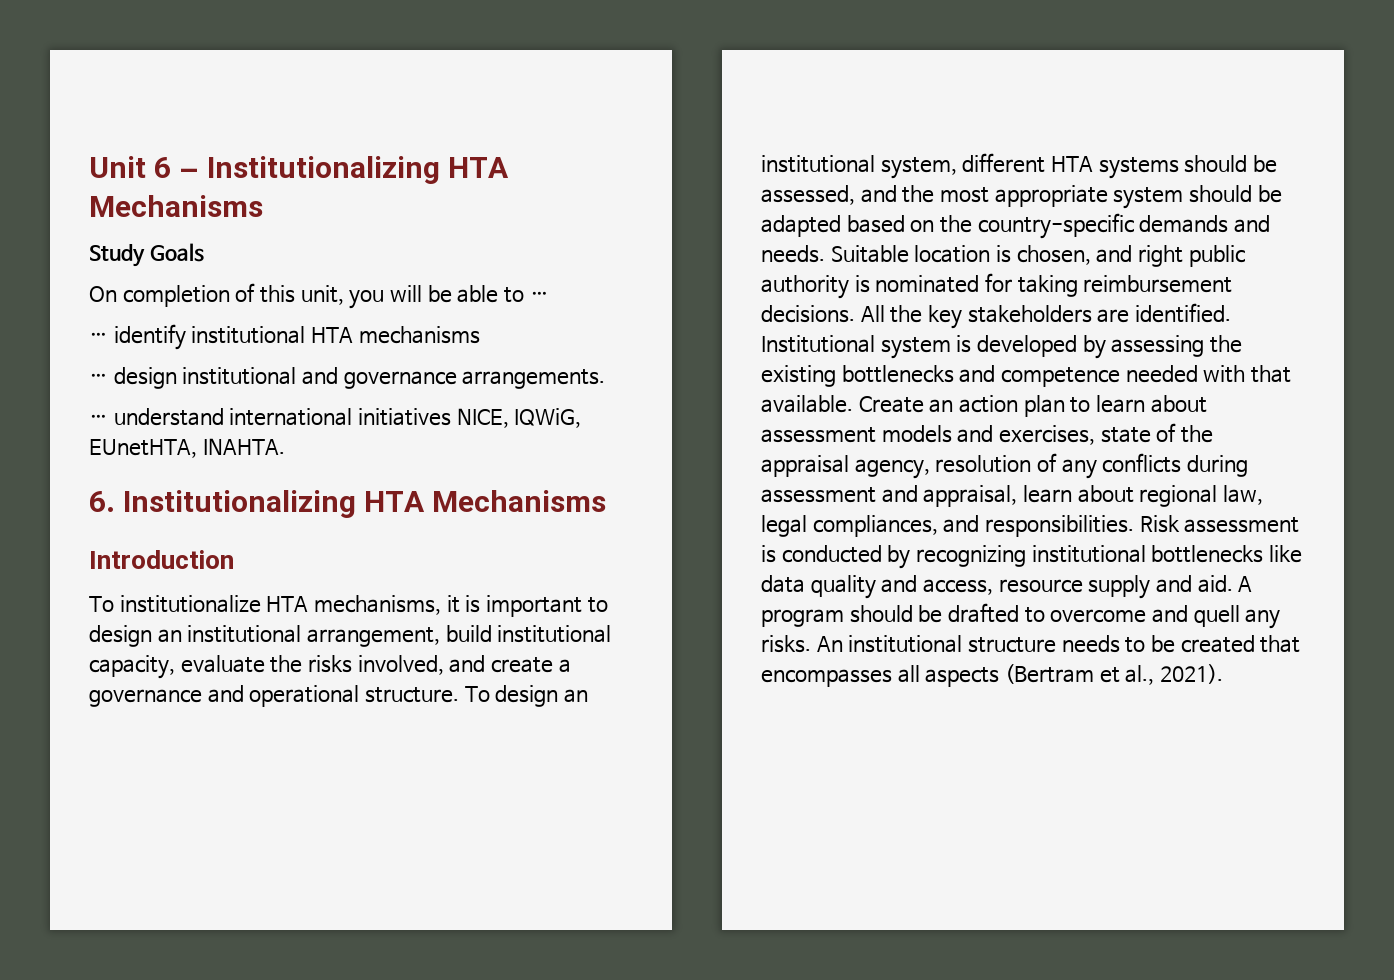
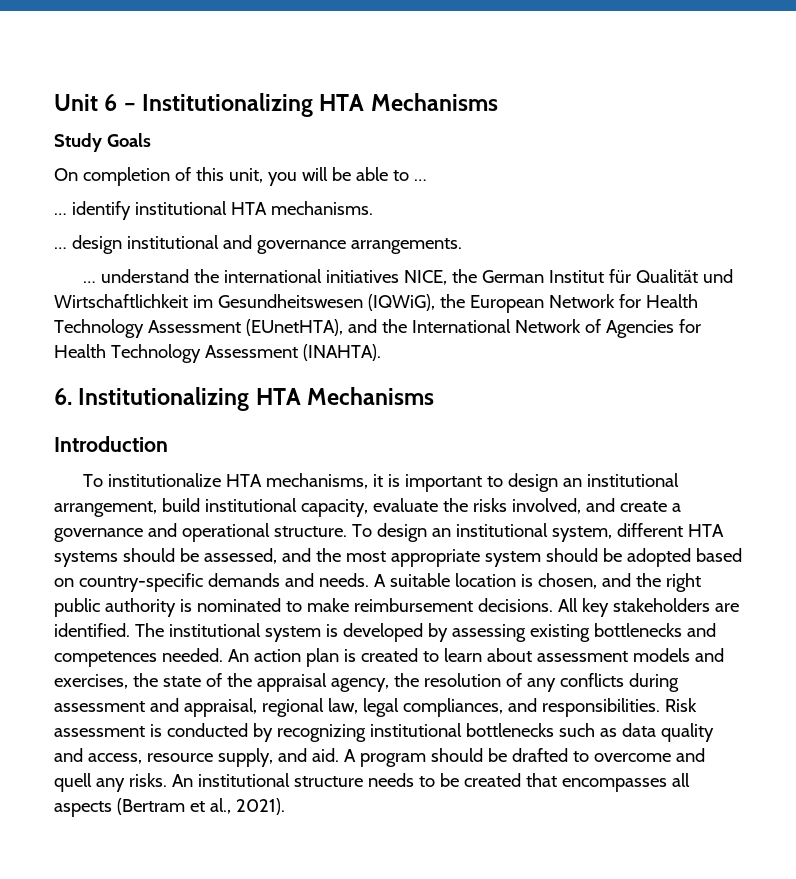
[358,326,480,344] mechanisms -> [270,201,373,215] mechanisms.
(224, 417) none -> [193,269,219,283] the
[514,408,582,428] [89,438,285,458] IQWiG, EUnetHTA, INAHTA. -> [451,269,733,283] [54,294,698,313] [54,319,701,338] [54,344,381,363] the German Institut für Qualität und Wirtschaftlichkeit im Gesundheitswesen (IQWiG), the European Network for Health Technology Assessment (EUnetHTA), and the International Network of Agencies for Health Technology Assessment (INAHTA).
[761,215,841,237] adapted -> [626,548,691,567] adopted
[939,215,972,233] the -> (74, 582) none
[830,245,909,263] Suitable -> [373,573,450,587] A suitable
(1133, 254) none -> [635,573,661,587] the
[984,273,1078,297] for taking -> [285,598,349,612] to make
[890,305,923,323] the -> (578, 605) none
[761,335,875,353] Institutional -> [134,623,261,637] The institutional
[1210,335,1243,353] the -> (526, 633) none
[1000,365,1292,387] [761,395,1065,417] competence needed with that available. Create an action plan -> [54,648,418,667] competences needed. An action plan is created
(1095, 435) none -> [132,673,158,687] the
(930, 469) none -> [393,673,419,687] the
[1022,485,1134,503] learn about -> (257, 707) none
[1269,545,1303,563] like -> [558,723,617,737] such as
[1088,575,1151,599] supply -> [217,748,273,767] supply,

